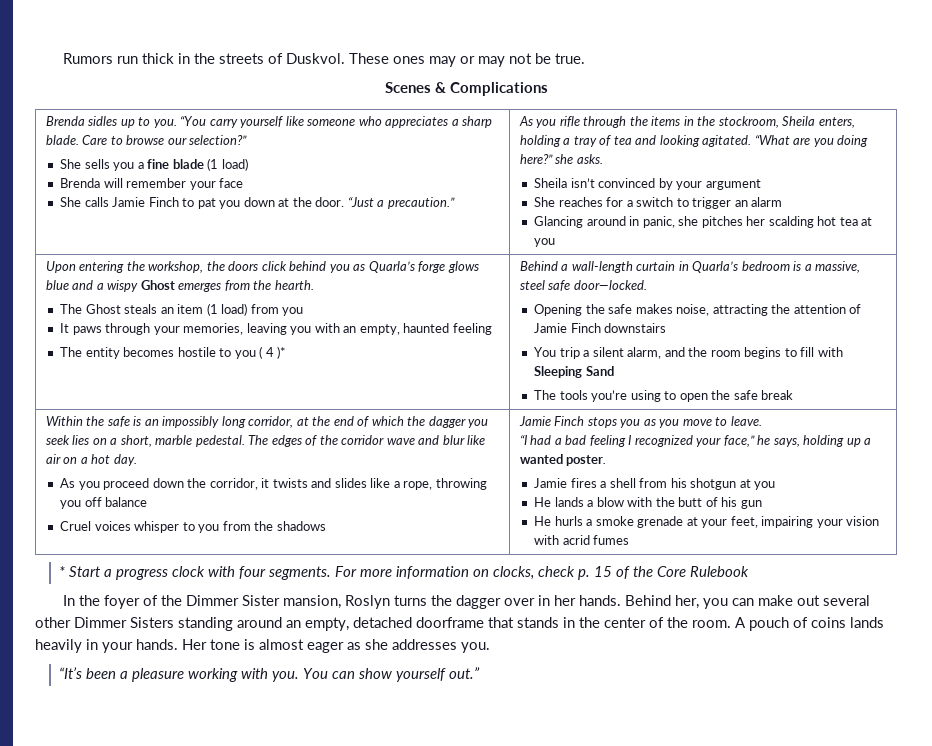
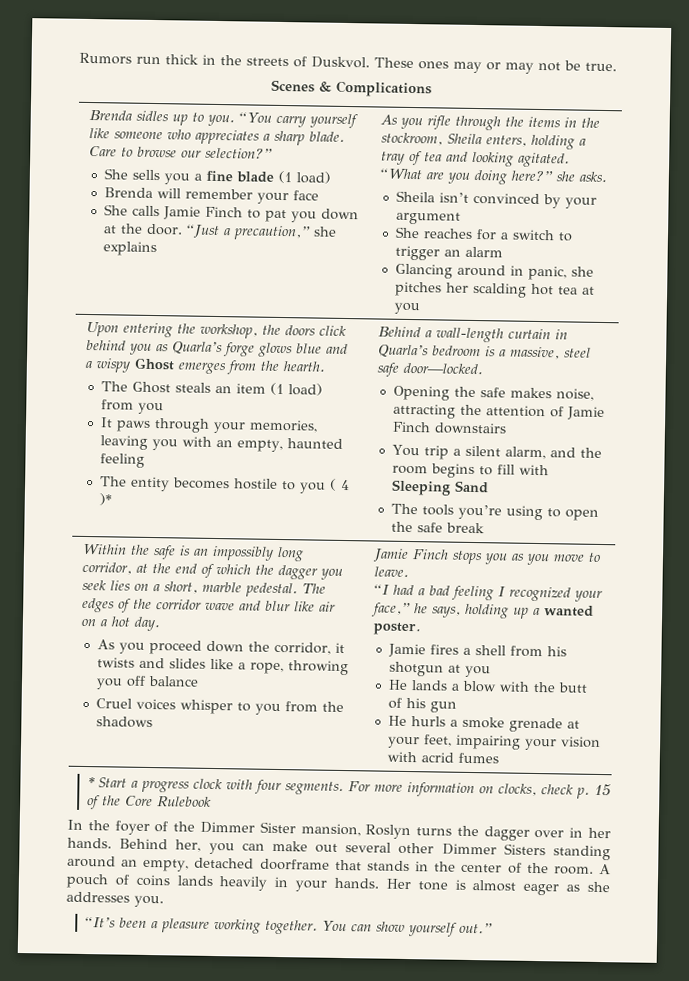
[387,197,455,209] precaution.” -> [233,225,338,241] [103,241,158,257] precaution,” she explains
[240,668,299,682] with you. -> [264,919,318,935] together.

